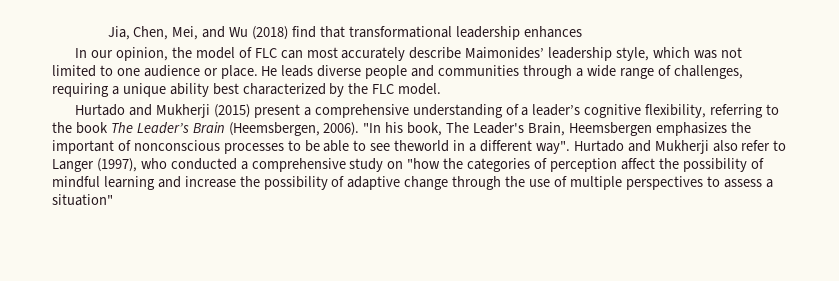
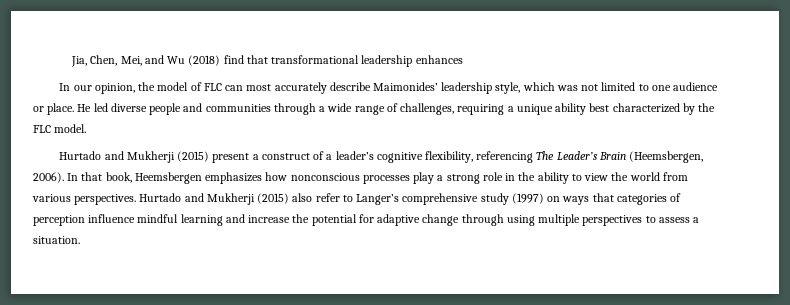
[281,65,314,77] leads -> [93,103,108,112] led
[314,104,503,118] comprehensive understanding -> [261,153,310,160] construct
[710,104,780,118] [52,122,108,134] referring to the book -> [476,151,534,163] referencing
[363,122,751,136] [52,140,709,154] "In his book, The Leader's Brain, Heemsbergen emphasizes the important of nonconscious processes to be able to see theworld in a different way". Hurtado and Mukherji -> [67,172,688,184] [32,193,290,205] In that book, Heemsbergen emphasizes how nonconscious processes play a strong role in the ability to view the world from various perspectives. Hurtado and Mukherji (2015)
[52,158,764,172] Langer (1997), who conducted a comprehensive study on "how the categories of perception affect the possibility of -> [356,193,682,205] [33,214,136,226] Langer’s comprehensive study (1997) on ways that categories of perception influence
[263,176,345,190] possibility of -> [311,214,374,226] potential for
[505,176,567,187] the use of -> [506,215,535,226] using
[52,194,113,206] situation" -> [33,236,80,244] situation.

